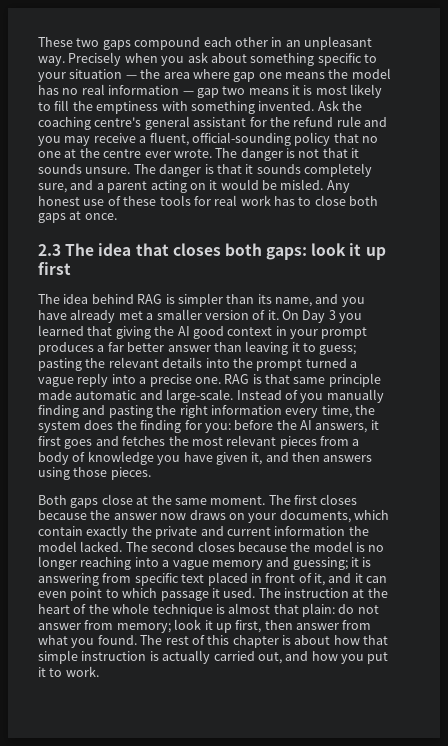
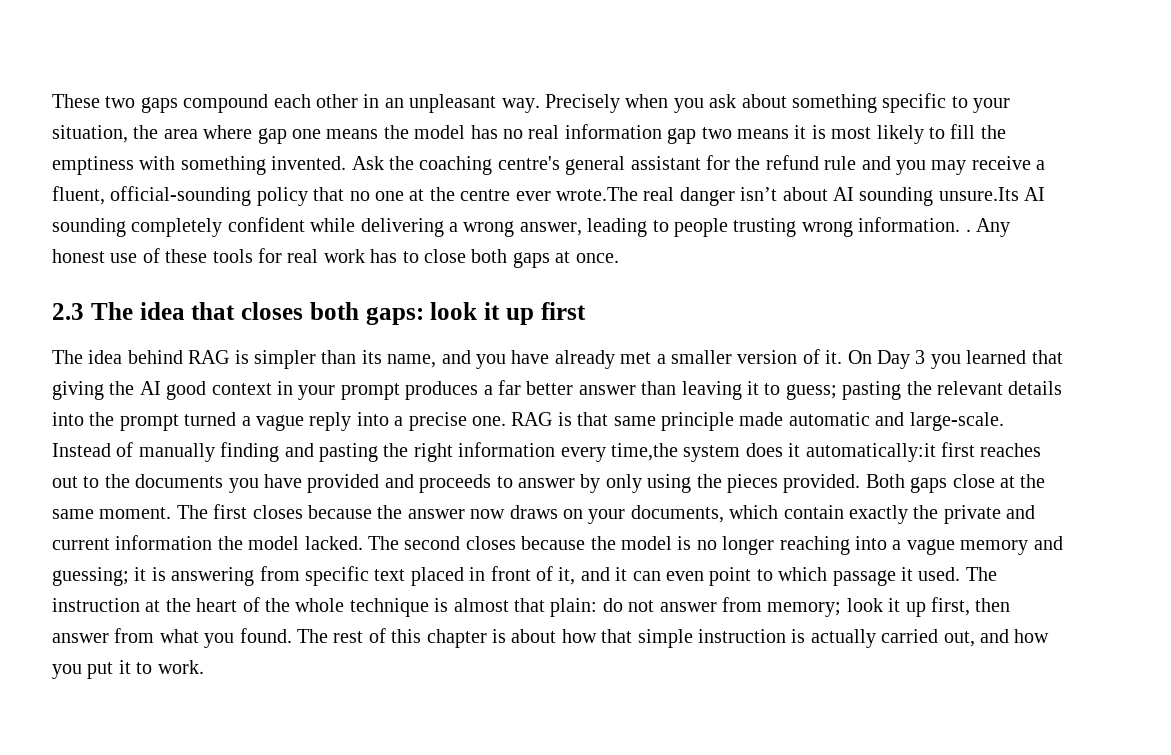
[69,69,137,79] situation — -> [52,125,128,143] situation,
[182,91,194,95] — -> (662, 131) none
[173,148,360,161] [38,163,372,177] [38,179,324,193] wrote. The danger is not that it sounds unsure. The danger is that it sounds completely sure, and a parent acting on it would be misled. -> [555,187,1046,206] [52,217,971,237] wrote.The real danger isn’t about AI sounding unsure.Its AI sounding completely confident while delivering a wrong answer, leading to people trusting wrong information. .
[300,393,324,403] you -> (134, 449) none
[321,405,375,418] [38,420,379,433] [38,435,360,449] [38,451,373,465] [38,467,151,480] time, the system does the finding for you: before the AI answers, it first goes and fetches the most relevant pieces from a body of knowledge you have given it, and then answers using those pieces. // -> [610,442,1042,462] [52,474,861,493] time,the system does it automatically:it first reaches out to the documents you have provided and proceeds to answer by only using the pieces provided.

